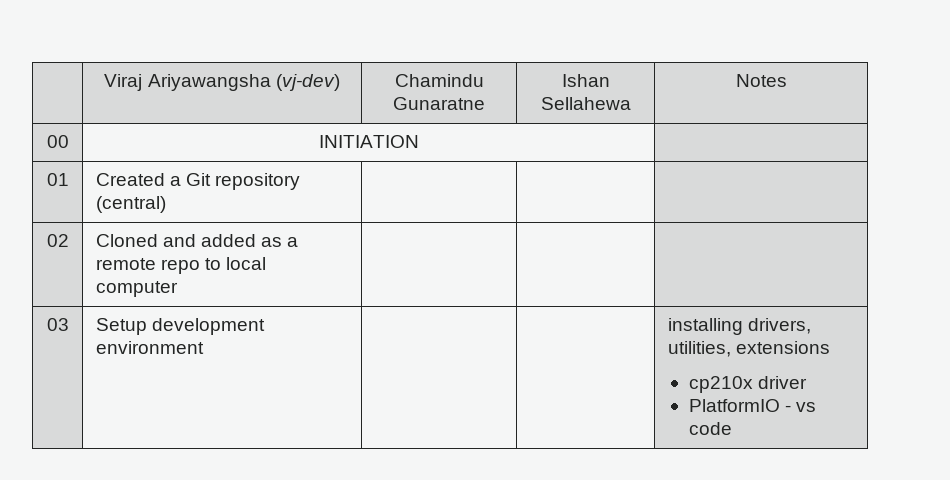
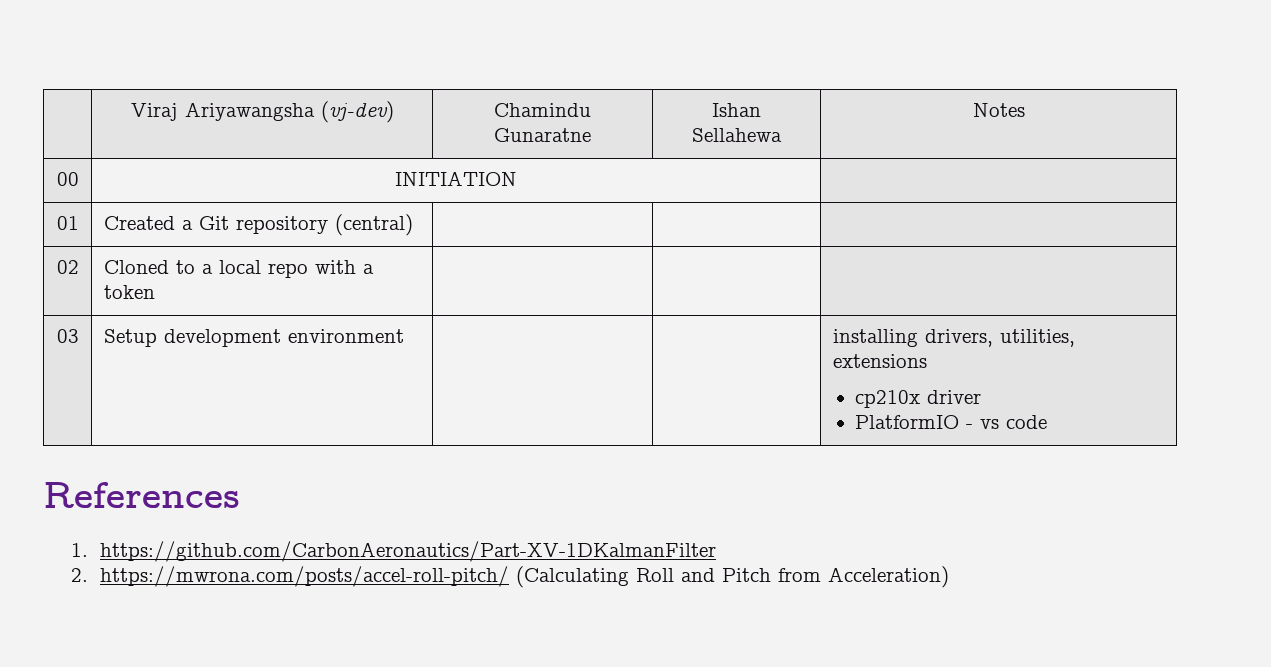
[162,234,299,247] [95,257,266,274] [95,281,178,297] and added as a remote repo to local computer -> [175,260,374,278] [103,285,155,299] to a local repo with a token
(732, 428) none -> [43,482,240,508] [71,541,716,562] [71,566,949,588] // References // 1. https://github.com/CarbonAeronautics/Part-XV-1DKalmanFilter // 2. https://mwrona.com/posts/accel-roll-pitch/ (Calculating Roll and Pitch from Acceleration)

